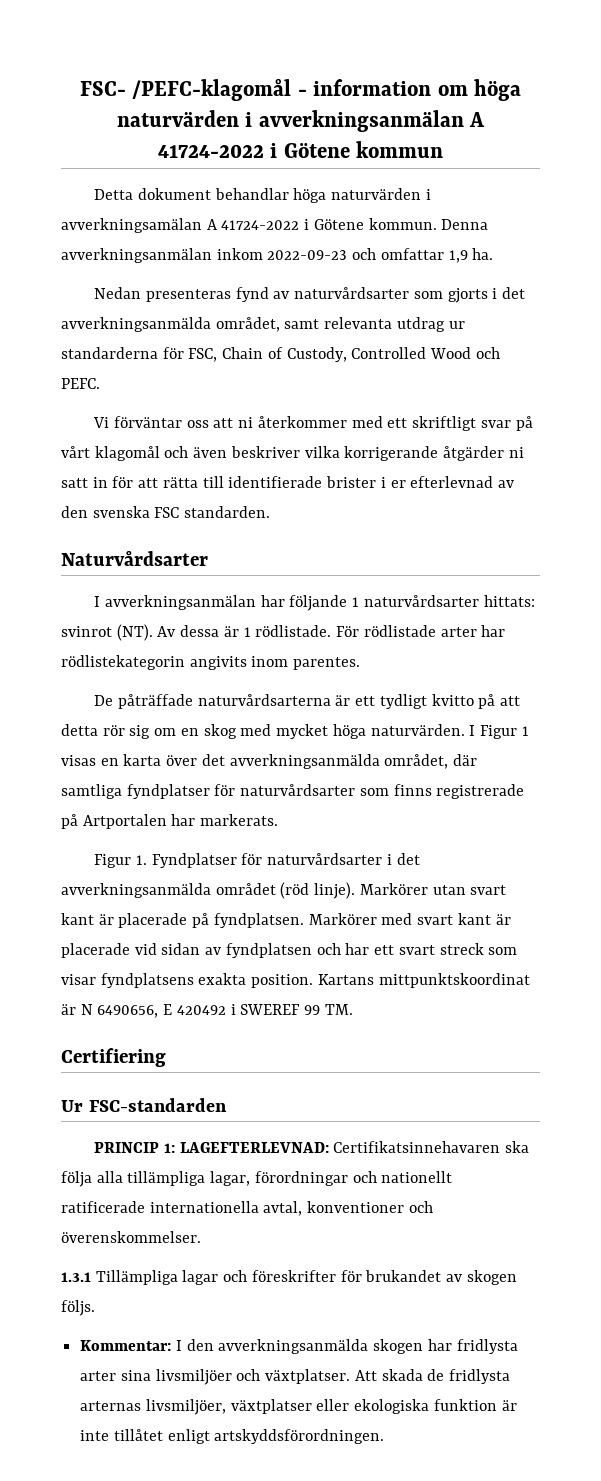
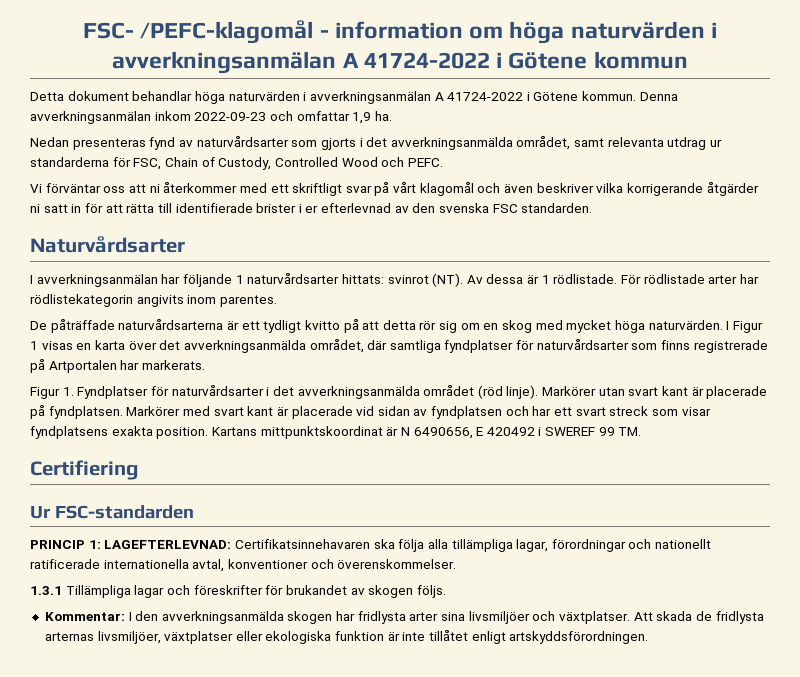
[61,218,202,233] avverkningsamälan -> [309,91,431,104] avverkningsanmälan

